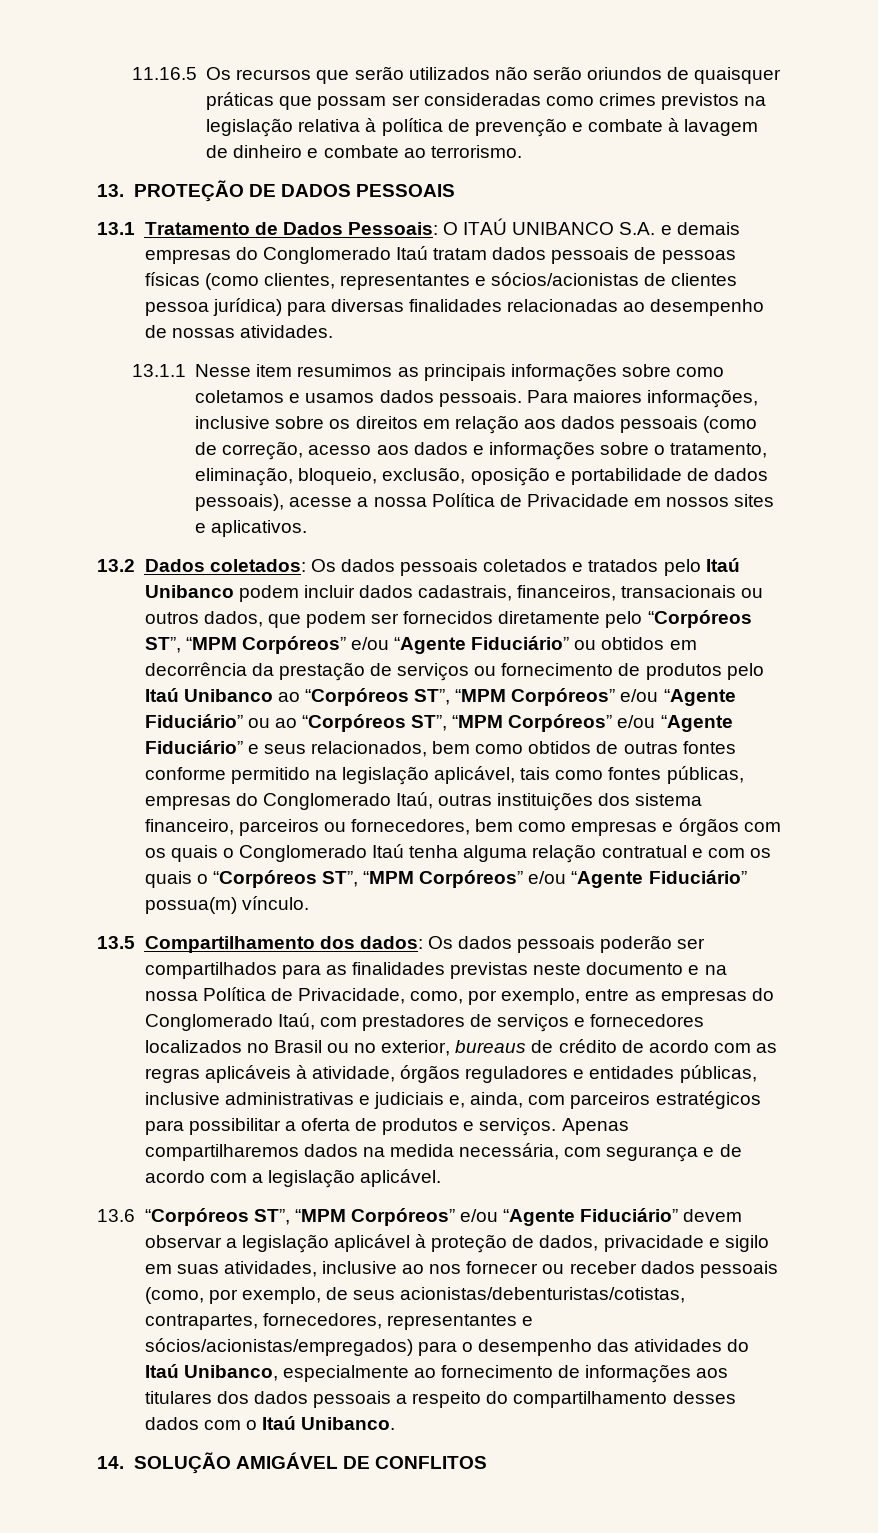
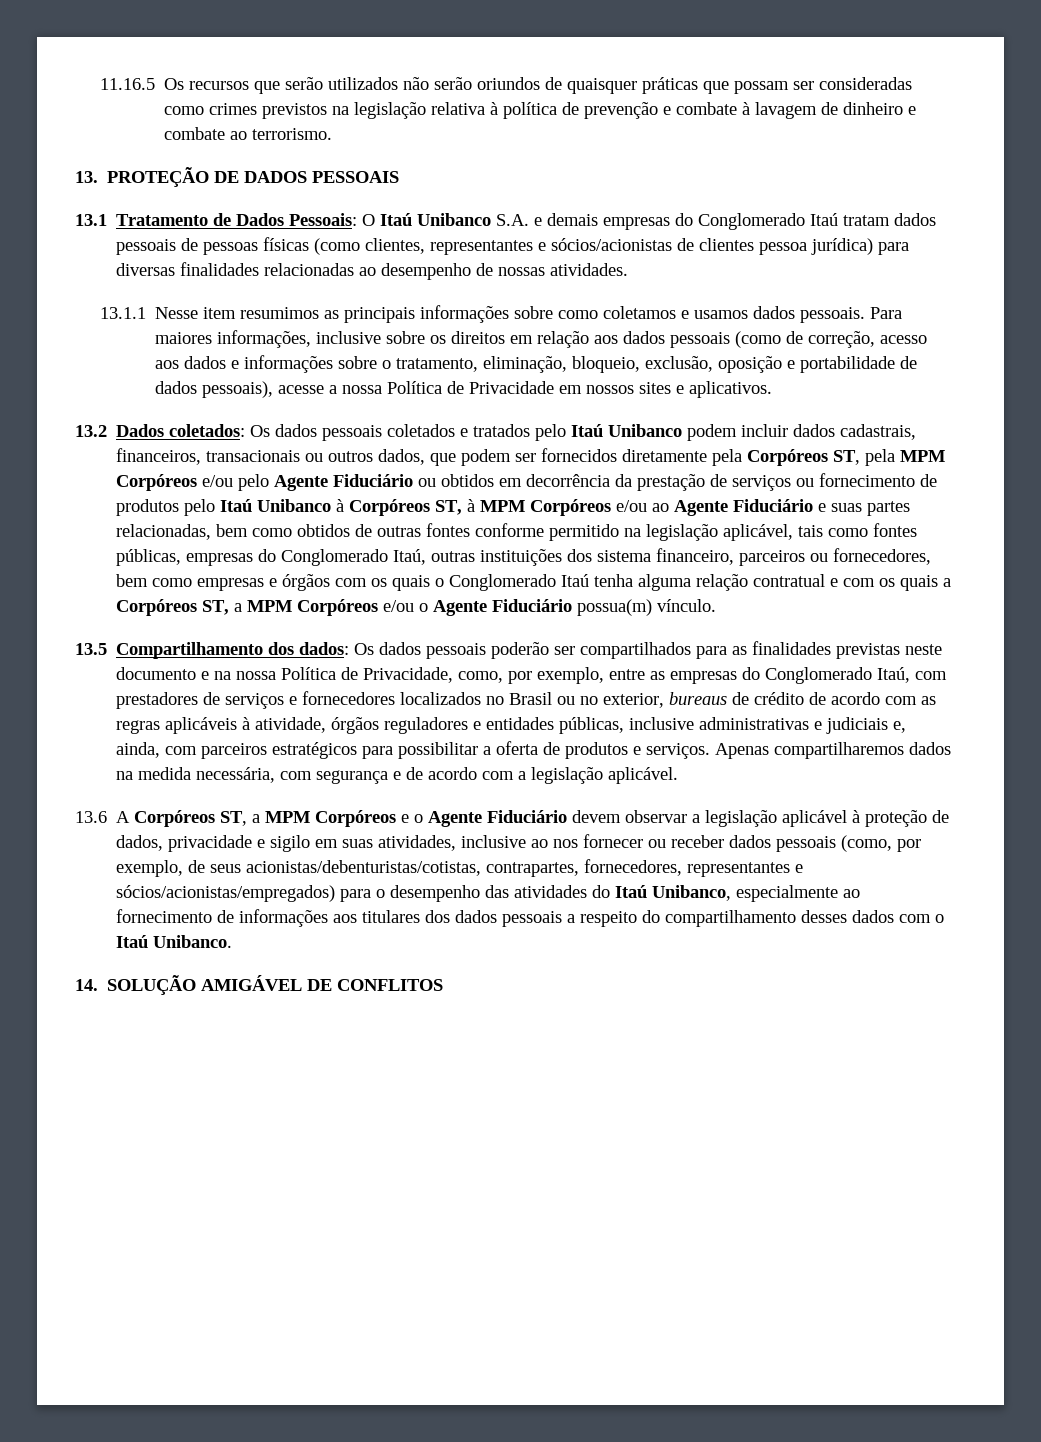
[463,218,615,235] ITAÚ UNIBANCO -> [380,213,492,226] Itaú Unibanco
[605,610,752,628] [144,636,570,654] pelo “Corpóreos ST”, “MPM Corpóreos” e/ou “Agente Fiduciário” -> [712,449,946,466] [116,474,414,491] pela Corpóreos ST, pela MPM Corpóreos e/ou pelo Agente Fiduciário
[277,688,736,706] [144,714,733,732] [144,740,427,757] ao “Corpóreos ST”, “MPM Corpóreos” e/ou “Agente Fiduciário” ou ao “Corpóreos ST”, “MPM Corpóreos” e/ou “Agente Fiduciário” e seus relacionados, -> [336,499,911,516] [116,524,212,540] à Corpóreos ST, à MPM Corpóreos e/ou ao Agente Fiduciário e suas partes relacionadas,
[196,870,747,888] o “Corpóreos ST”, “MPM Corpóreos” e/ou “Agente Fiduciário” -> [943,578,952,587] [116,599,573,616] a Corpóreos ST, a MPM Corpóreos e/ou o Agente Fiduciário
[144,1208,679,1226] “Corpóreos ST”, “MPM Corpóreos” e/ou “Agente Fiduciário” -> [116,810,568,827] A Corpóreos ST, a MPM Corpóreos e o Agente Fiduciário

